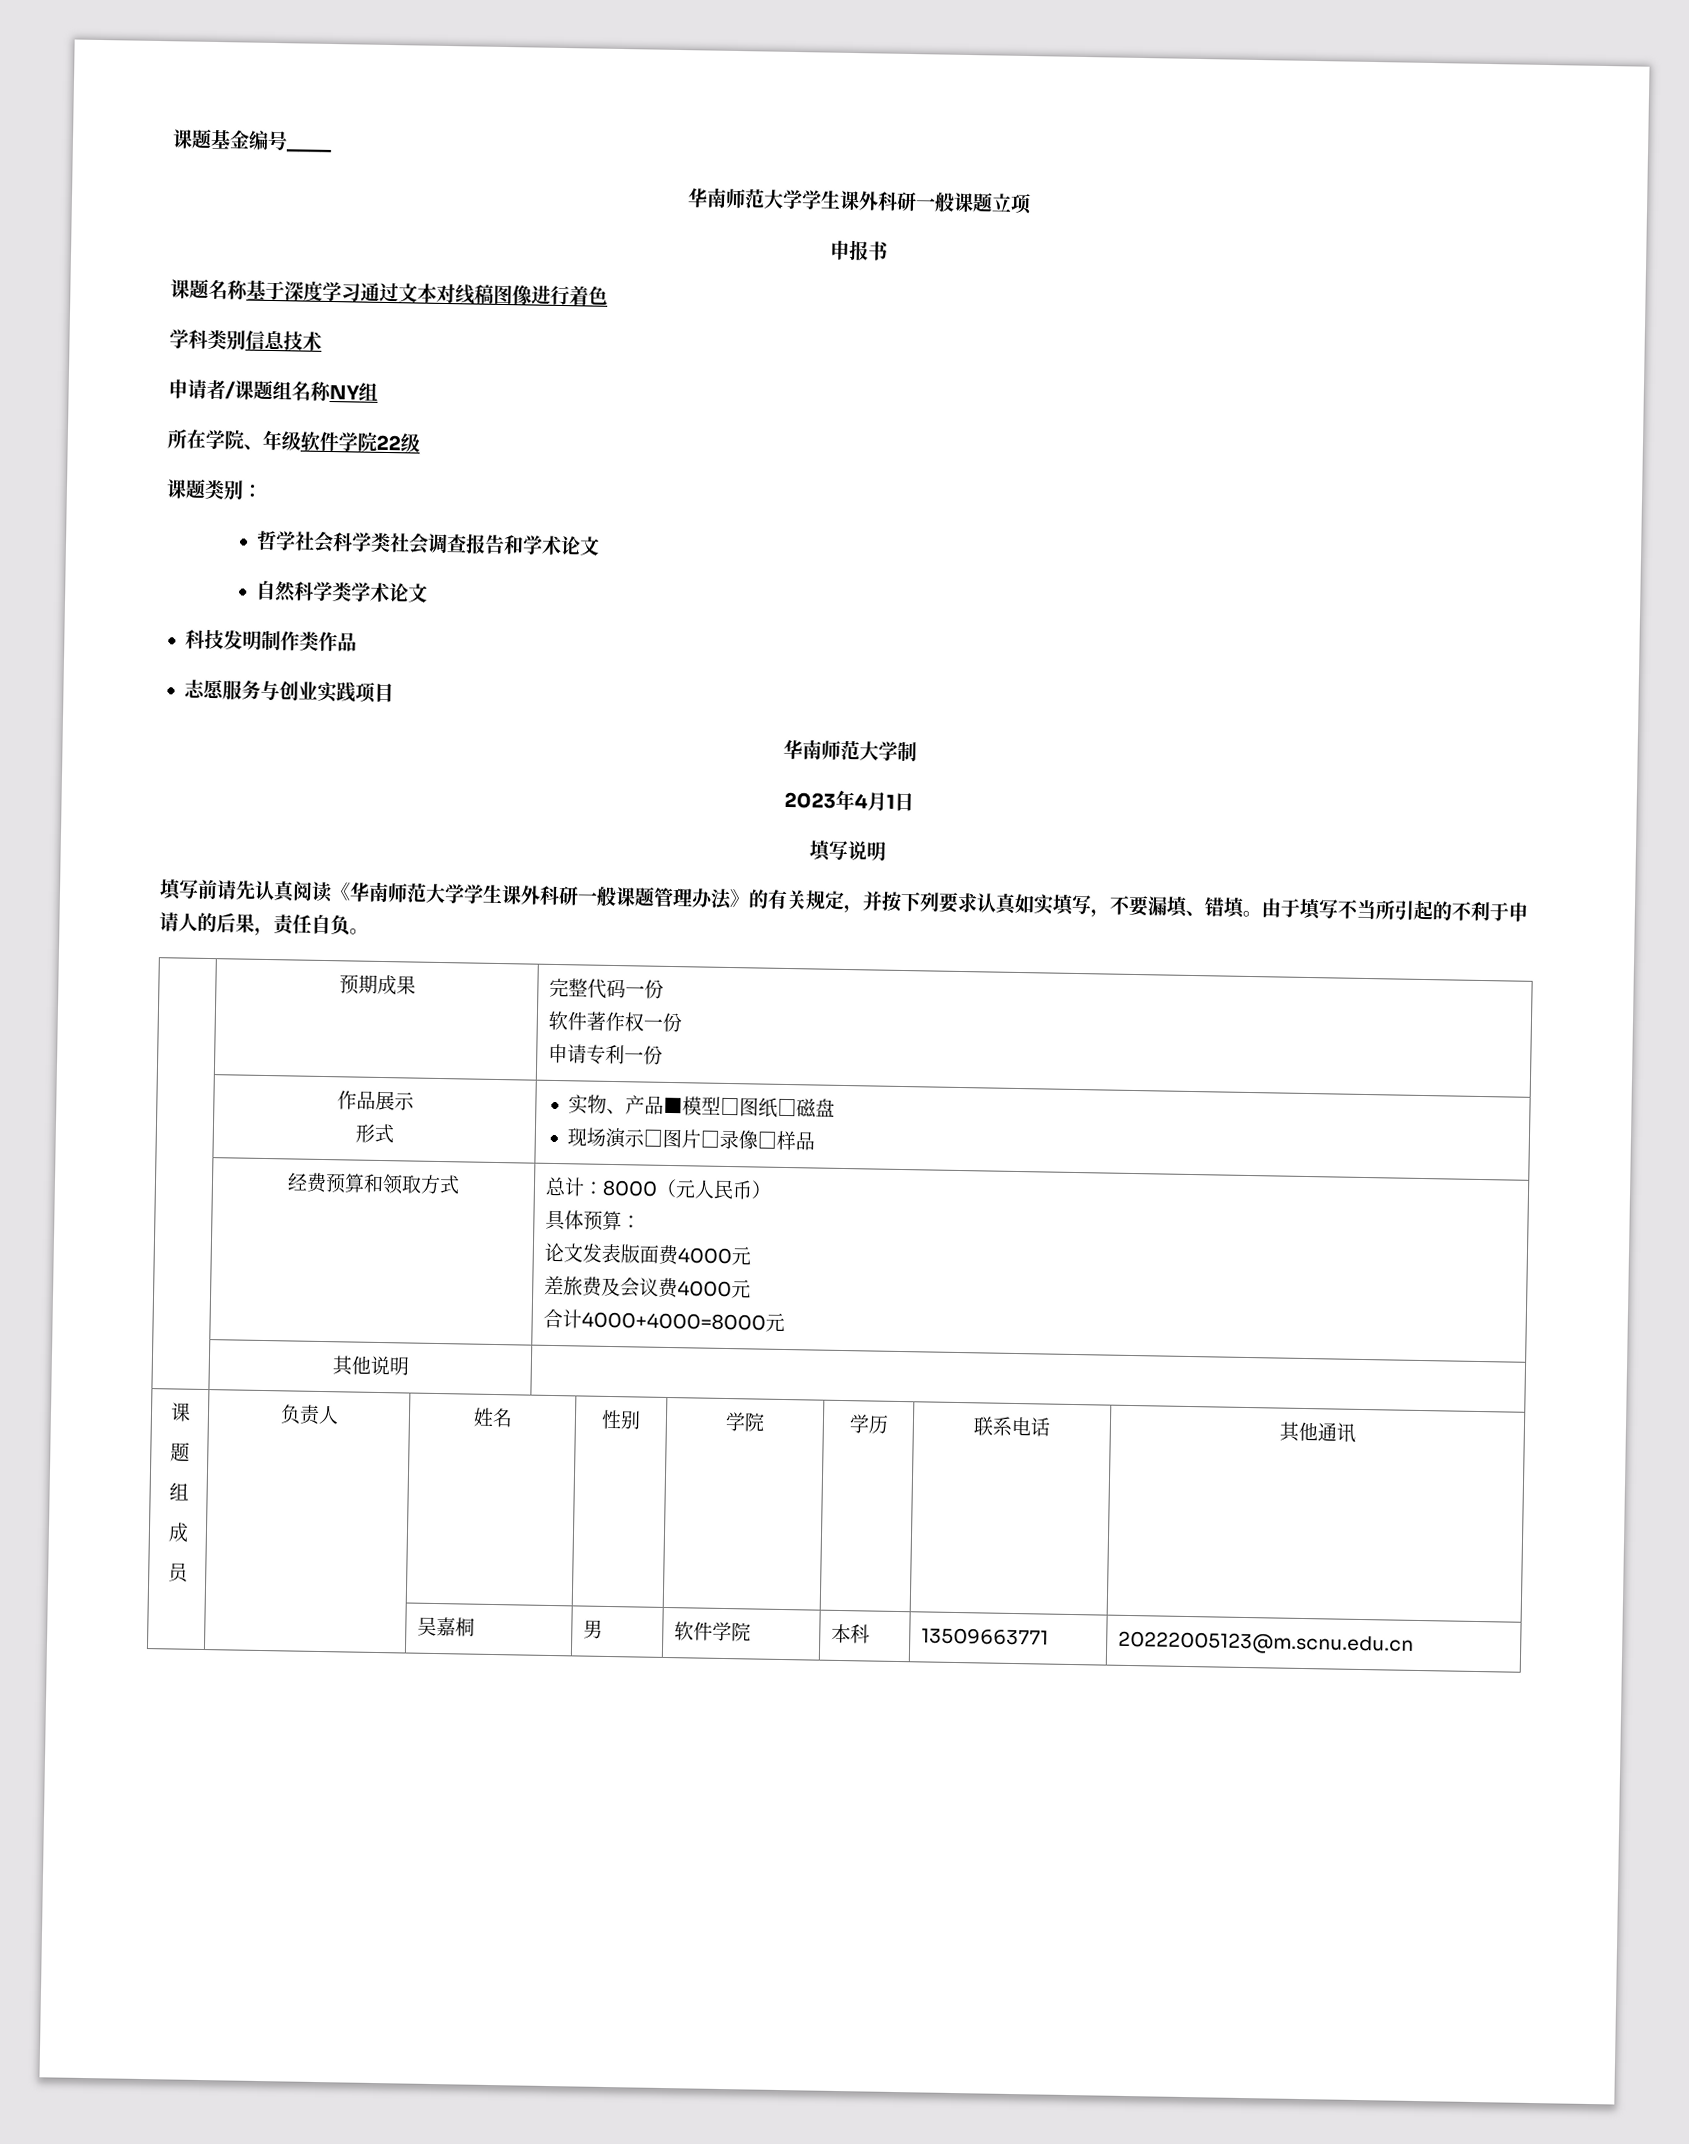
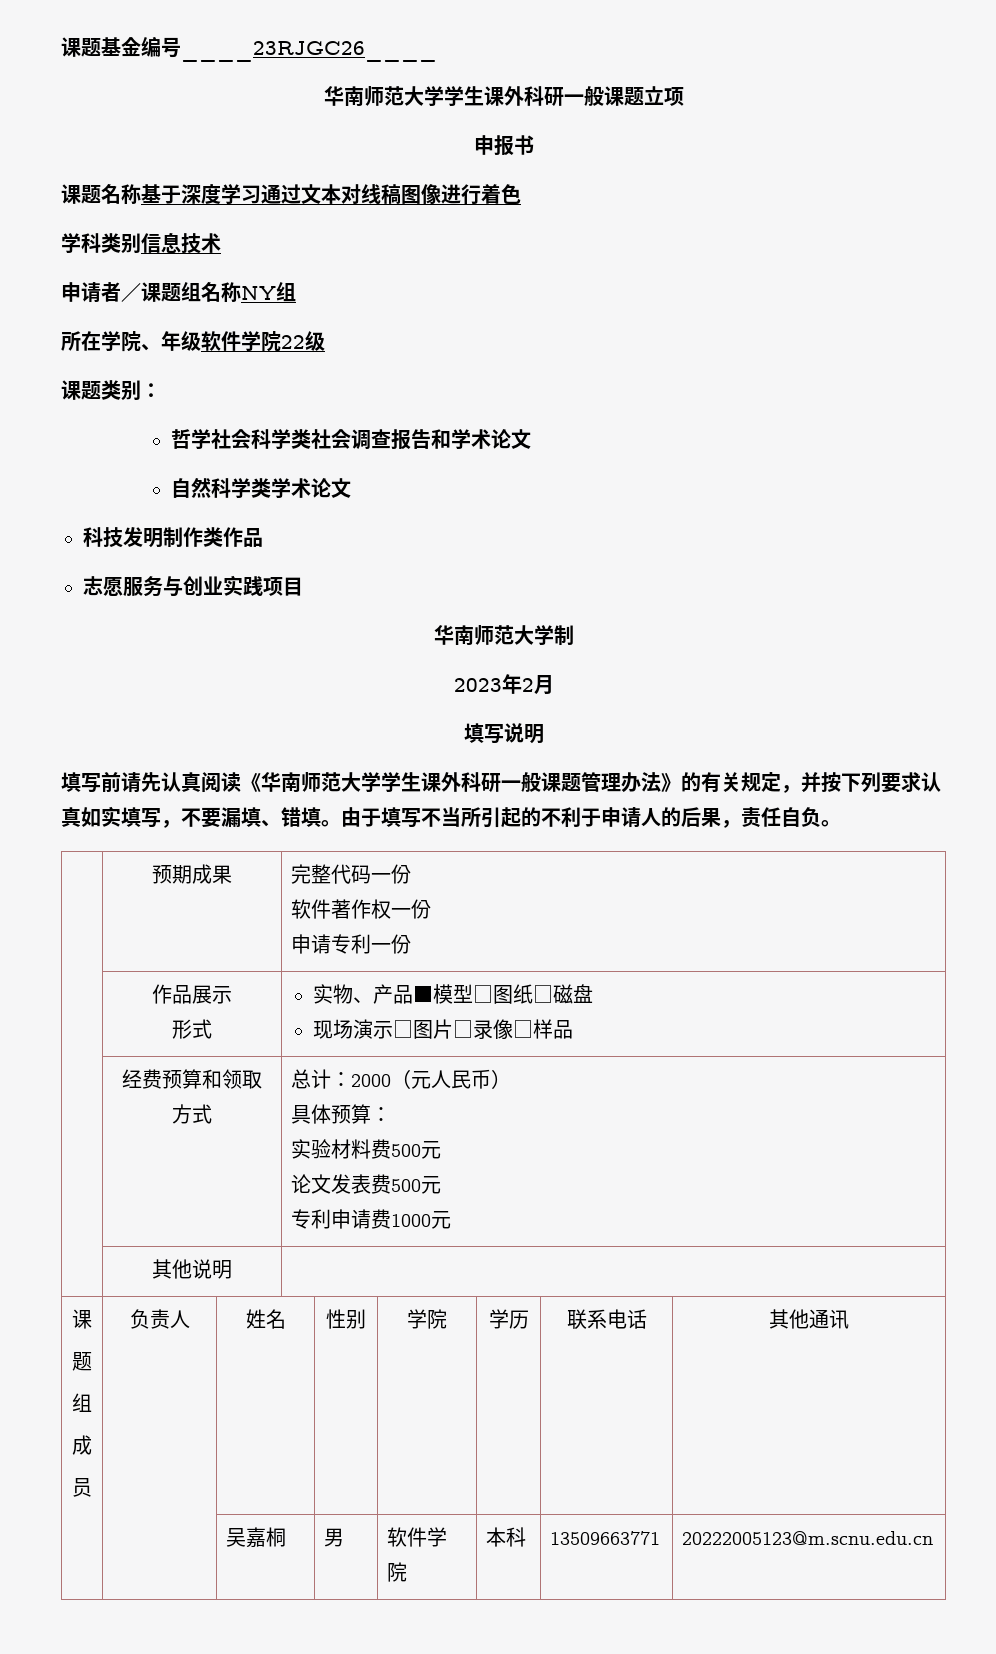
[286,148,332,154] ____ -> [181,41,437,62] ____23RJGC26____
[853,793,868,809] 4 -> [521,678,534,692] 2
[885,792,914,812] 1日 -> (554, 685) none
[602,1179,659,1197] 8000 -> [351,1074,392,1087] 2000
[544,1242,752,1266] [544,1275,752,1299] [543,1308,767,1331] 论文发表版面费4000元 // 差旅费及会议费4000元 // 合计4000+4000=8000 -> [291,1139,442,1159] [291,1174,442,1194] [291,1209,432,1229] 实验材料费500元 // 论文发表费500元 // 专利申请费1000

